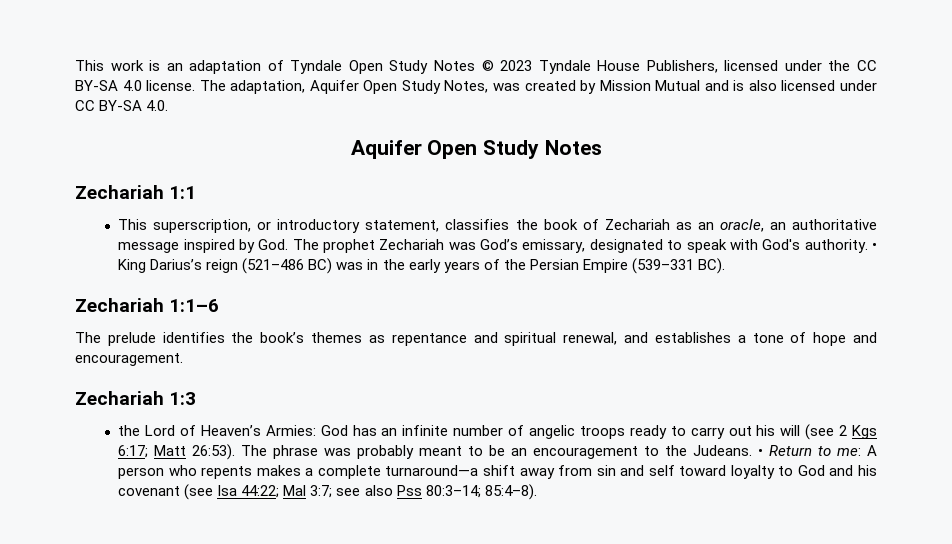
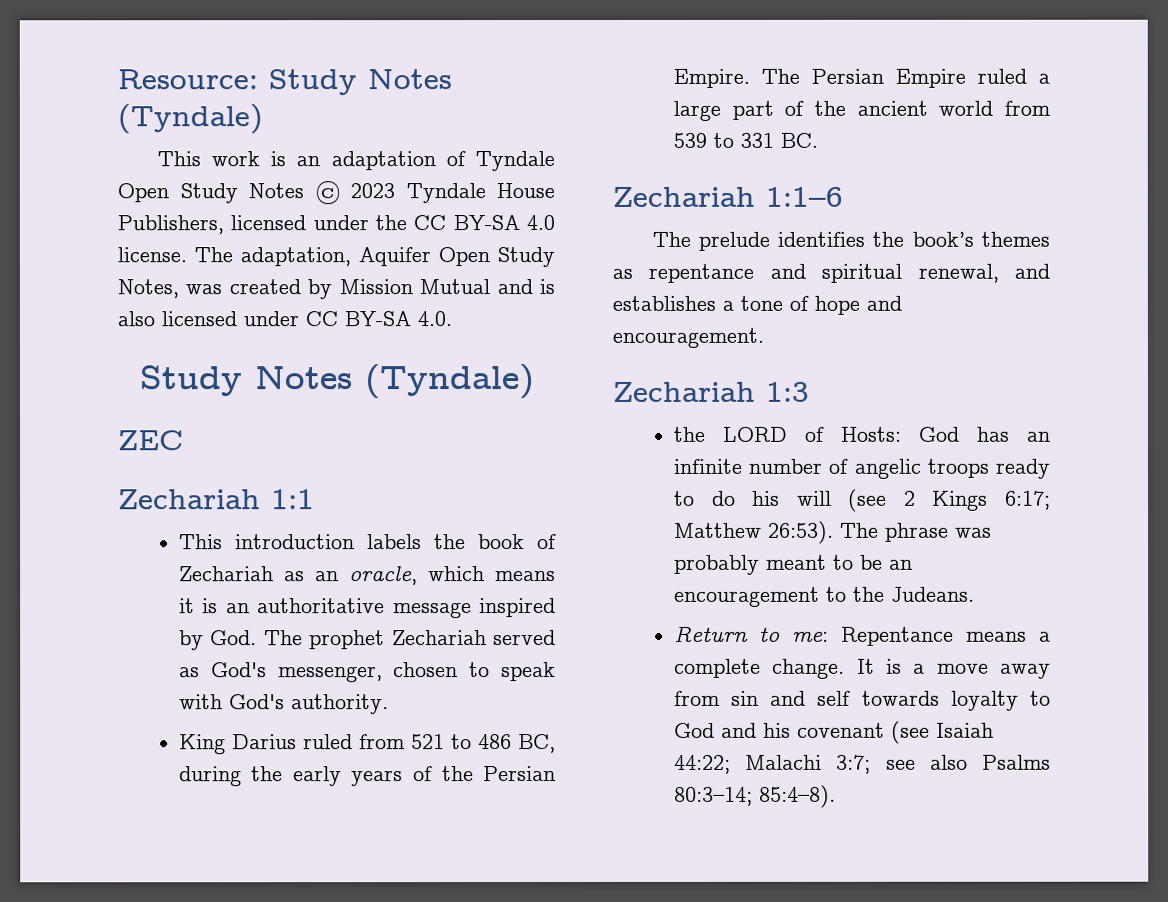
(75, 65) none -> [117,69,452,96] [117,104,263,135] Resource: Study Notes (Tyndale) //
[350,140,602,159] Aquifer Open Study Notes -> [138,364,534,400] [117,430,183,451] Study Notes (Tyndale) // ZEC
[153,219,510,233] superscription, or introductory statement, classifies -> [234,534,422,550] introduction labels
(764, 225) none -> [427,566,556,582] [178,598,219,614] which means it is
[448,239,663,253] was God’s emissary, designated -> [492,630,556,646] [178,662,459,683] served as God's messenger, chosen
[871,243,877,250] [118,258,379,274] • King Darius’s reign (521–486 BC) was in -> [178,734,556,755] [178,766,242,787] // King Darius ruled from 521 to 486 BC, during
[582,258,725,274] Empire (539–331 BC). -> [672,68,1050,88] [672,100,1051,121] [672,132,818,148] Empire. The Persian Empire ruled a large part of the ancient world from 539 to 331 BC.
[145,425,316,436] Lord of Heaven’s Armies: -> [721,426,901,442] LORD of Hosts:
[690,426,752,439] carry out -> [711,490,736,506] do
[852,425,878,439] [118,445,187,458] Kgs 6:17; Matt -> [932,490,1051,511] [673,522,762,538] Kings 6:17; Matthew
[758,449,764,456] • -> (975, 594) //
[867,445,878,456] [118,465,515,479] A person who repents makes a complete turnaround—a shift -> [840,626,1051,646] [673,658,989,679] Repentance means a complete change. It is a move
[679,465,727,476] toward -> [861,690,940,706] towards
[217,485,307,498] Isa 44:22; Mal -> [935,722,994,738] [673,754,823,774] Isaiah 44:22; Malachi
[396,485,422,496] Pss -> [982,754,1051,770] Psalms

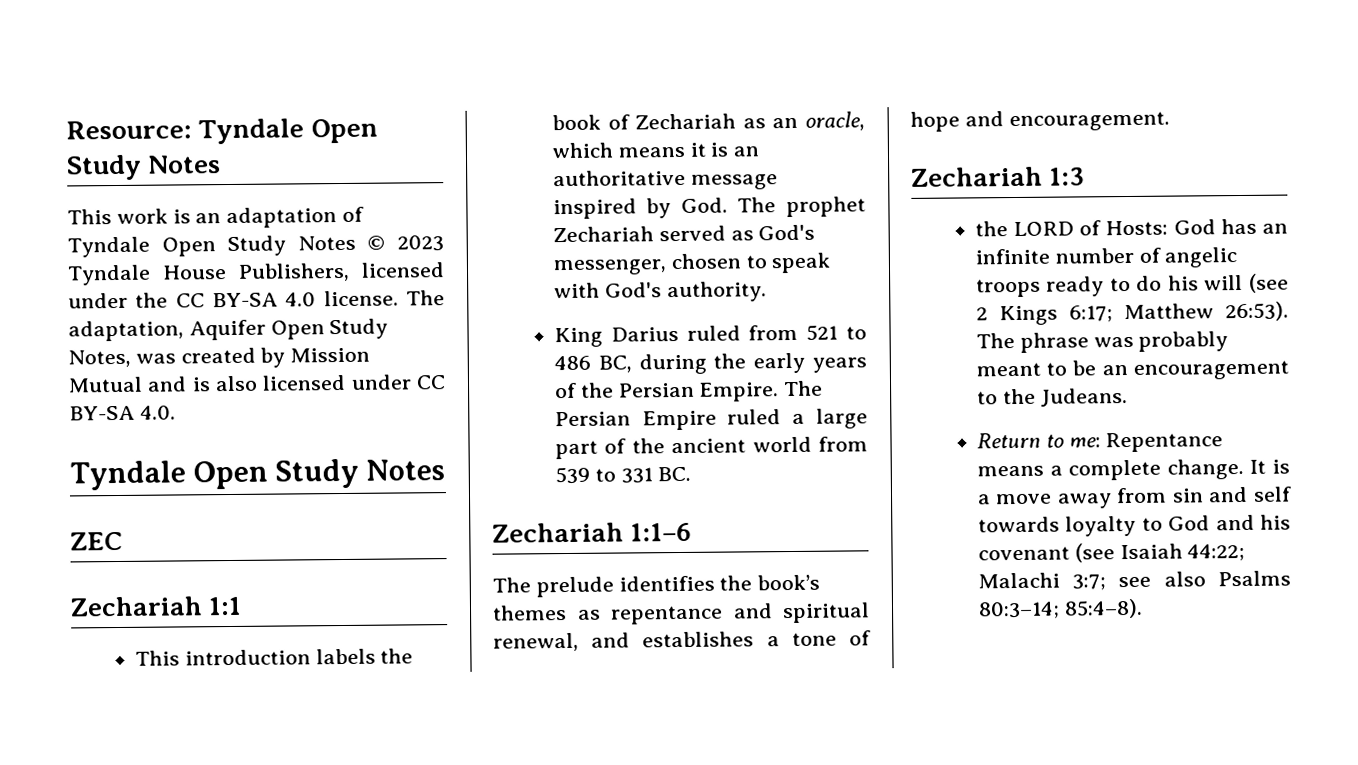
[268,69,452,96] [117,104,263,135] Study Notes (Tyndale) -> [198,118,378,145] [66,154,222,181] Tyndale Open Study Notes
[138,364,534,400] Study Notes (Tyndale) -> [69,458,446,491] Tyndale Open Study Notes

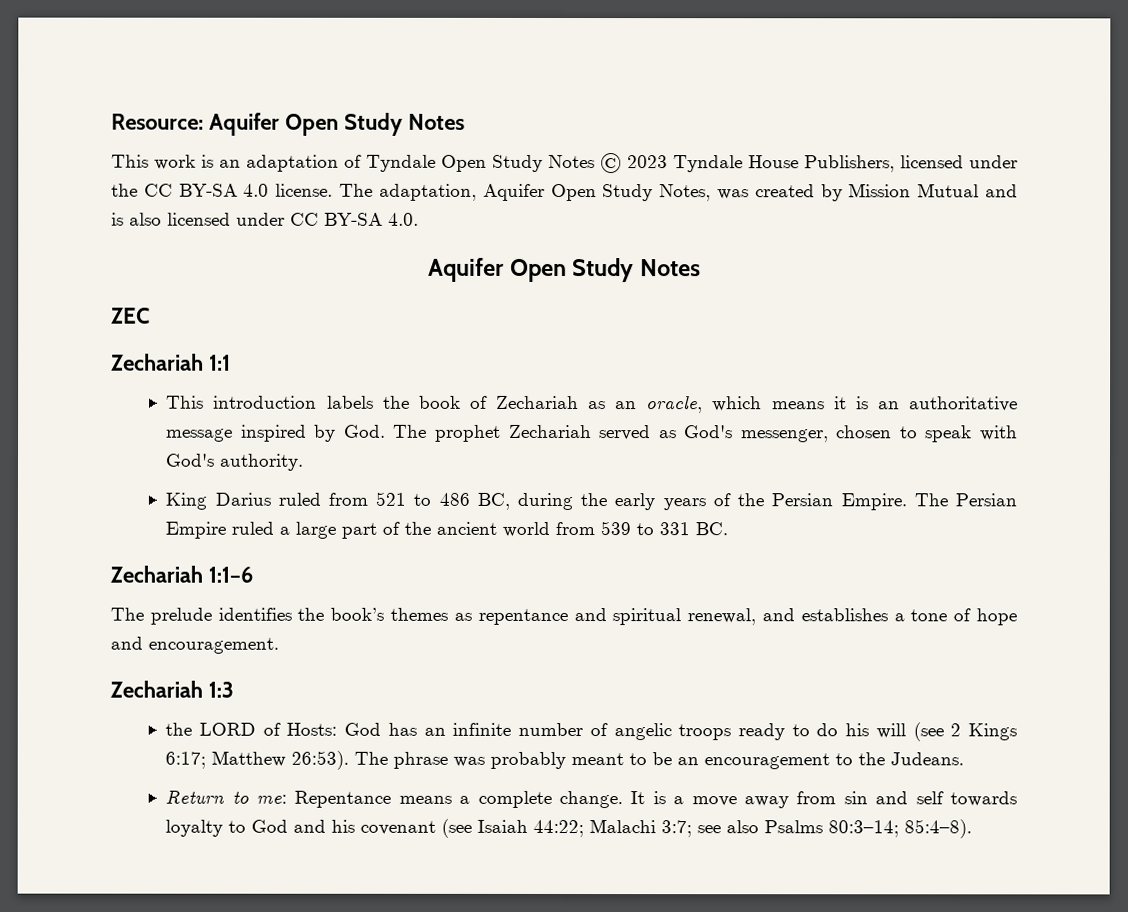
[198,118,305,145] Tyndale -> [208,112,280,136] Aquifer
[69,460,186,491] Tyndale -> [428,257,506,282] Aquifer

